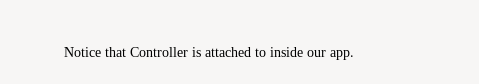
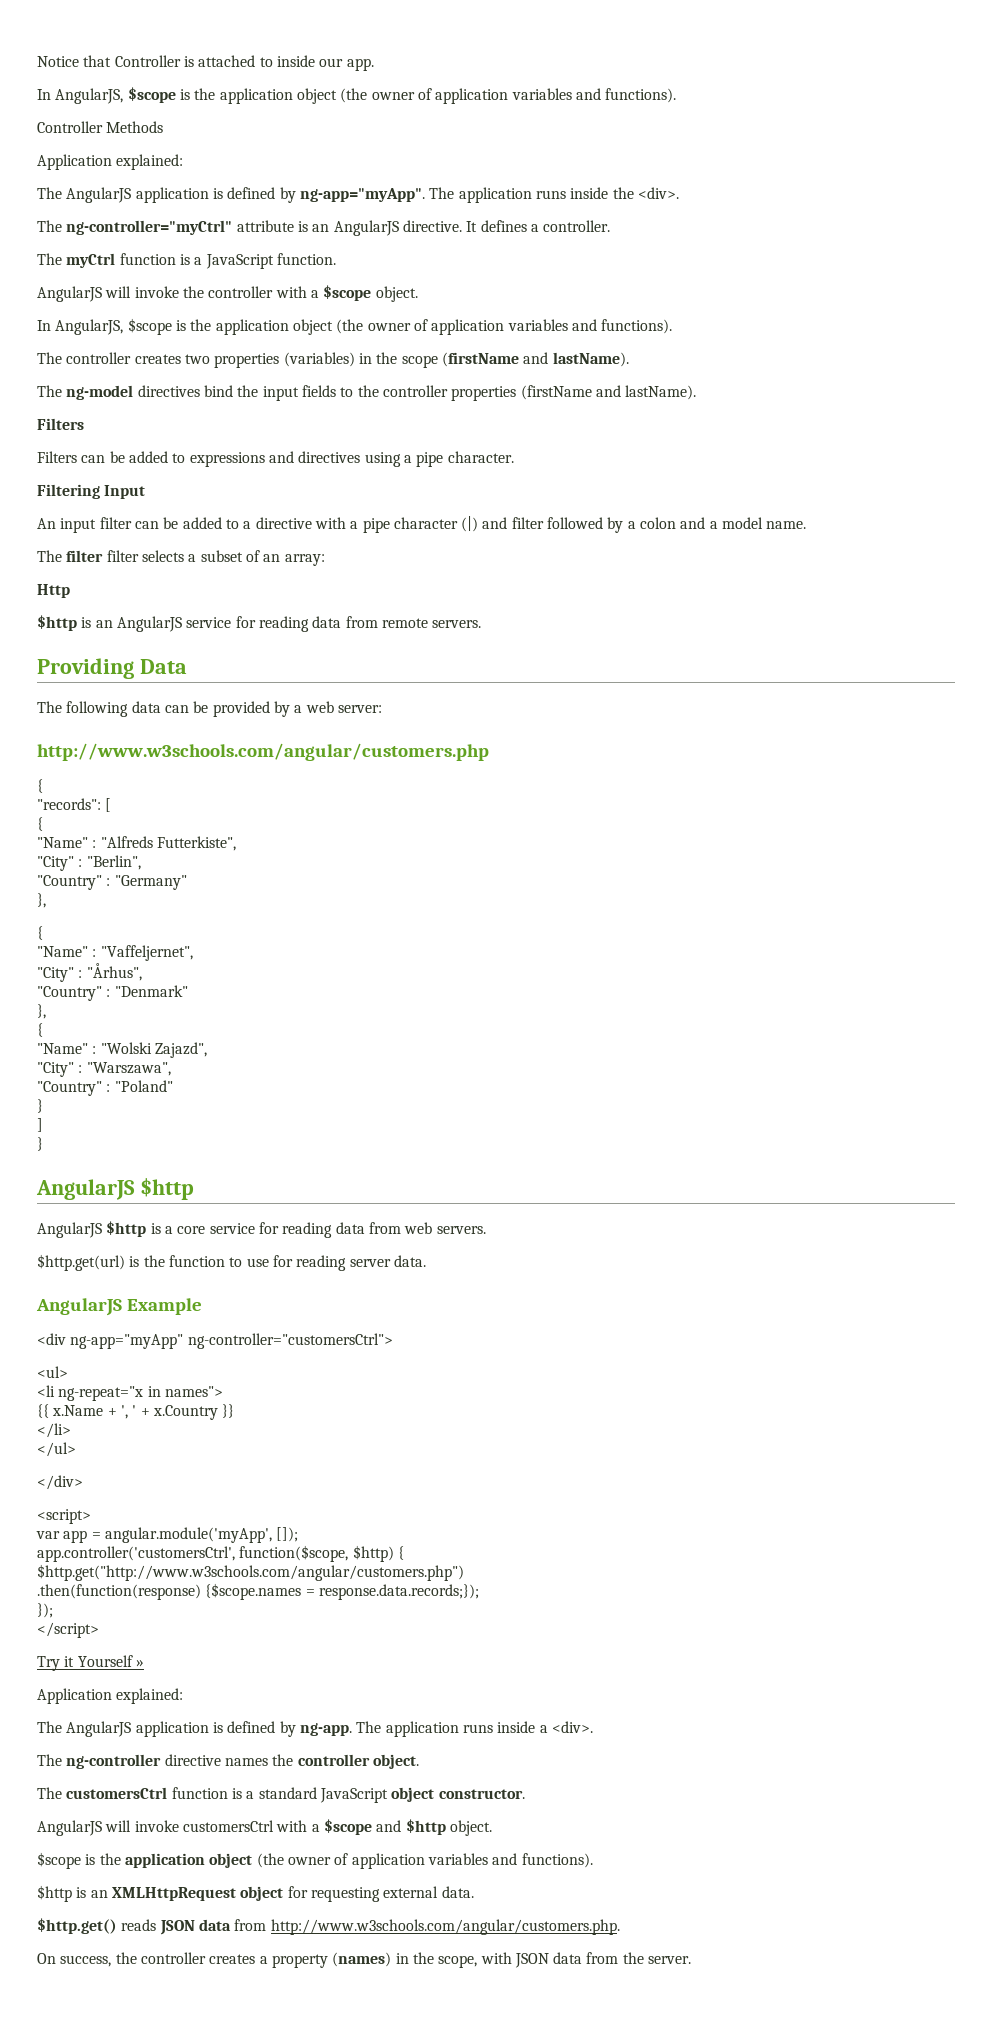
(354, 55) none -> [37,87,677,104] [37,121,164,133] [37,154,184,170] [37,187,679,203] [37,220,611,236] [37,253,336,269] [37,285,418,302] [37,318,673,335] [37,352,629,368] [37,385,697,401] [37,418,84,430] [37,451,514,467] [37,484,146,499] [37,516,807,533] [37,550,325,566] [37,584,70,598] [37,615,482,632] [37,658,187,679] [37,701,382,717] [37,743,489,761] [37,779,43,793] [37,798,112,812] [37,817,43,831] [37,836,236,851] [37,855,141,871] [37,875,187,890] [37,893,46,908] [37,926,43,940] [37,945,193,961] [37,963,142,982] [37,985,188,1001] [37,1004,46,1019] [37,1023,43,1037] [37,1042,207,1058] [37,1062,171,1077] [37,1080,173,1096] [37,1099,43,1113] [37,1118,43,1132] [37,1137,43,1151] [36,1178,194,1200] [37,1221,486,1238] [37,1254,426,1271] [36,1298,202,1316] [37,1333,393,1349] [37,1366,68,1378] [37,1385,223,1401] [37,1404,235,1420] [37,1423,71,1438] [37,1442,76,1457] [37,1475,83,1490] [37,1509,91,1524] [36,1527,299,1543] [37,1545,404,1562] [37,1564,464,1581] [37,1583,479,1600] [37,1603,53,1618] [37,1622,99,1638] [37,1655,144,1671] [37,1688,184,1704] [37,1721,593,1737] [37,1754,419,1769] [37,1787,525,1803] [37,1819,492,1836] [37,1852,593,1869] [37,1885,474,1902] [37,1918,620,1935] [37,1952,692,1968] // In AngularJS, $scope is the application object (the owner of application variables and functions). // Controller Methods // Application explained: // The AngularJS application is defined by ng-app="myApp". The application runs inside the <div>. // The ng-controller="myCtrl" attribute is an AngularJS directive. It defines a controller. // The myCtrl function is a JavaScript function. // AngularJS will invoke the controller with a $scope object. // In AngularJS, $scope is the application object (the owner of application variables and functions). // The controller creates two properties (variables) in the scope (firstName and lastName). // The ng-model directives bind the input fields to the controller properties (firstName and lastName). // Filters // Filters can be added to expressions and directives using a pipe character. // Filtering Input // An input filter can be added to a directive with a pipe character (|) and filter followed by a colon and a model name. // The filter filter selects a subset of an array: // Http // $http is an AngularJS service for reading data from remote servers. // Providing Data // The following data can be provided by a web server: // http://www.w3schools.com/angular/customers.php // { // "records": [ // { // "Name" : "Alfreds Futterkiste", // "City" : "Berlin", // "Country" : "Germany" // }, // { // "Name" : "Vaffeljernet", // "City" : "Århus", // "Country" : "Denmark" // }, // { // "Name" : "Wolski Zajazd", // "City" : "Warszawa", // "Country" : "Poland" // } // ] // } // AngularJS $http // AngularJS $http is a core service for reading data from web servers. // $http.get(url) is the function to use for reading server data. // AngularJS Example // <div ng-app="myApp" ng-controller="customersCtrl"> // <ul> // <li ng-repeat="x in names"> // {{ x.Name + ', ' + x.Country }} // </li> // </ul> // </div> // <script> // var app = angular.module('myApp', []); // app.controller('customersCtrl', function($scope, $http) { // $http.get("http://www.w3schools.com/angular/customers.php") // .then(function(response) {$scope.names = response.data.records;}); // }); // </script> // Try it Yourself » // Application explained: // The AngularJS application is defined by ng-app. The application runs inside a <div>. // The ng-controller directive names the controller object. // The customersCtrl function is a standard JavaScript object constructor. // AngularJS will invoke customersCtrl with a $scope and $http object. // $scope is the application object (the owner of application variables and functions). // $http is an XMLHttpRequest object for requesting external data. // $http.get() reads JSON data from http://www.w3schools.com/angular/customers.php. // On success, the controller creates a property (names) in the scope, with JSON data from the server.

